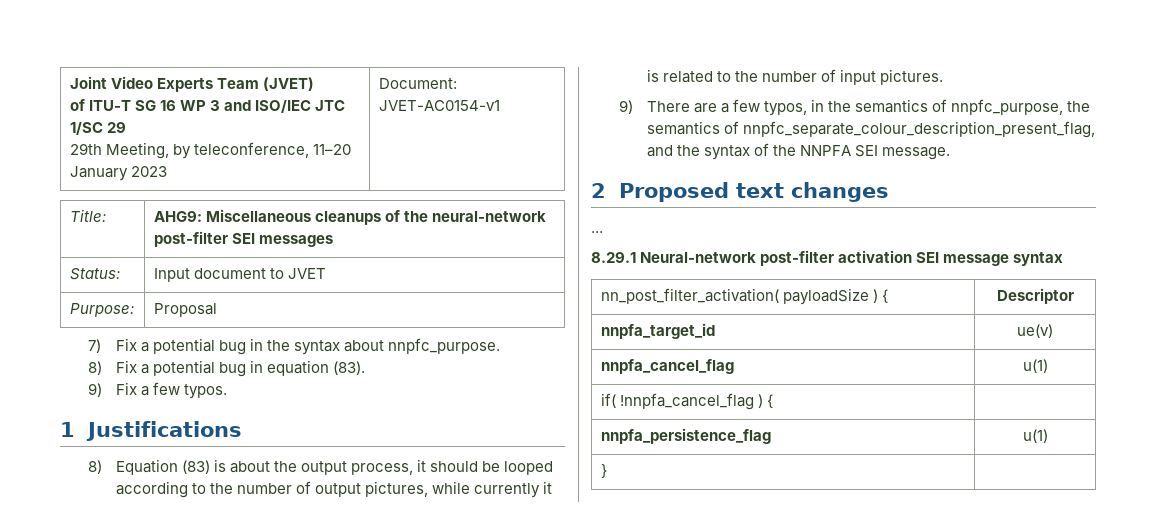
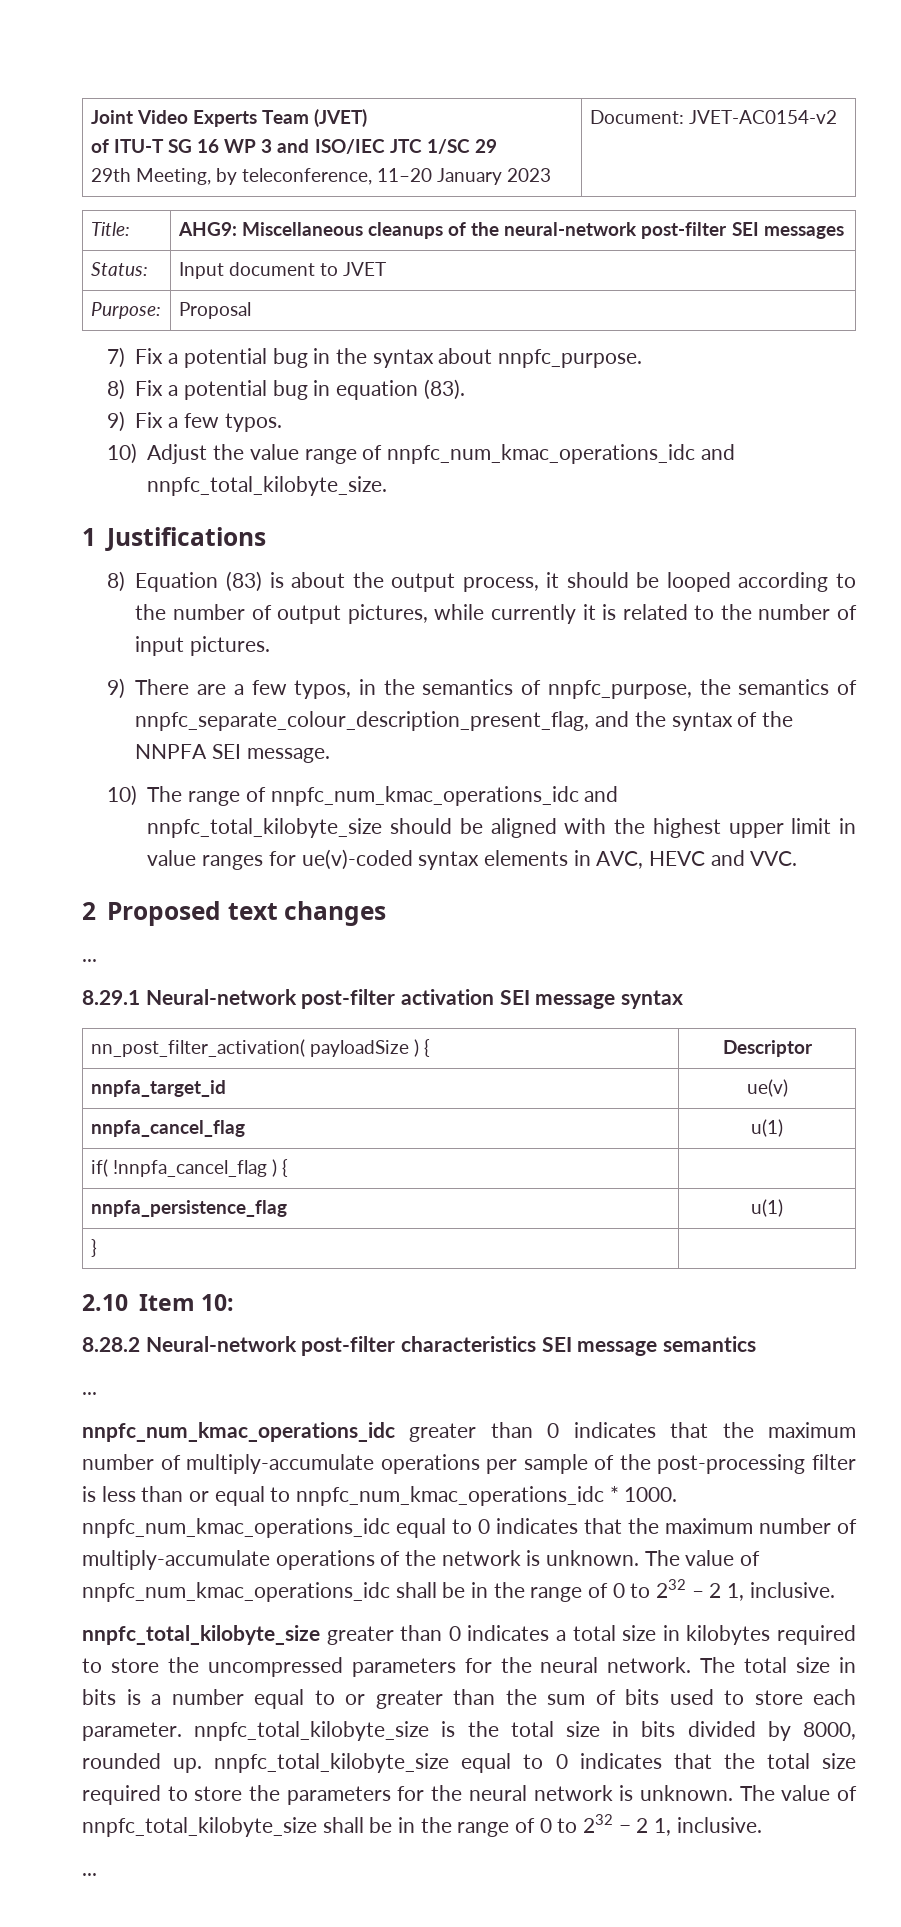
[378,100,500,111] JVET-AC0154-v1 -> [688,110,837,124] JVET-AC0154-v2
(228, 391) none -> [106,443,735,464] [147,476,388,496] // 10) Adjust the value range of nnpfc_num_kmac_operations_idc and nnpfc_total_kilobyte_size.
(951, 153) none -> [106,785,619,806] [147,818,857,838] [147,849,798,870] // 10) The range of nnpfc_num_kmac_operations_idc and nnpfc_total_kilobyte_size should be aligned with the highest upper limit in value ranges for ue(v)-coded syntax elements in AVC, HEVC and VVC.
(607, 471) none -> [82,1294,234,1311] [82,1336,757,1356] [82,1392,97,1395] [82,1422,857,1442] [82,1454,856,1474] [82,1486,678,1506] [82,1518,857,1538] [82,1550,761,1570] [82,1579,835,1602] [82,1625,857,1645] [82,1657,856,1677] [82,1689,856,1709] [82,1721,857,1741] [82,1753,857,1773] [82,1785,858,1805] [82,1814,762,1837] [82,1873,97,1876] // 2.10 Item 10: // 8.28.2 Neural-network post-filter characteristics SEI message semantics // ... // nnpfc_num_kmac_operations_idc greater than 0 indicates that the maximum number of multiply-accumulate operations per sample of the post-processing filter is less than or equal to nnpfc_num_kmac_operations_idc * 1000. nnpfc_num_kmac_operations_idc equal to 0 indicates that the maximum number of multiply-accumulate operations of the network is unknown. The value of nnpfc_num_kmac_operations_idc shall be in the range of 0 to 232 – 2 1, inclusive. // nnpfc_total_kilobyte_size greater than 0 indicates a total size in kilobytes required to store the uncompressed parameters for the neural network. The total size in bits is a number equal to or greater than the sum of bits used to store each parameter. nnpfc_total_kilobyte_size is the total size in bits divided by 8000, rounded up. nnpfc_total_kilobyte_size equal to 0 indicates that the total size required to store the parameters for the neural network is unknown. The value of nnpfc_total_kilobyte_size shall be in the range of 0 to 232 − 2 1, inclusive. // ...

